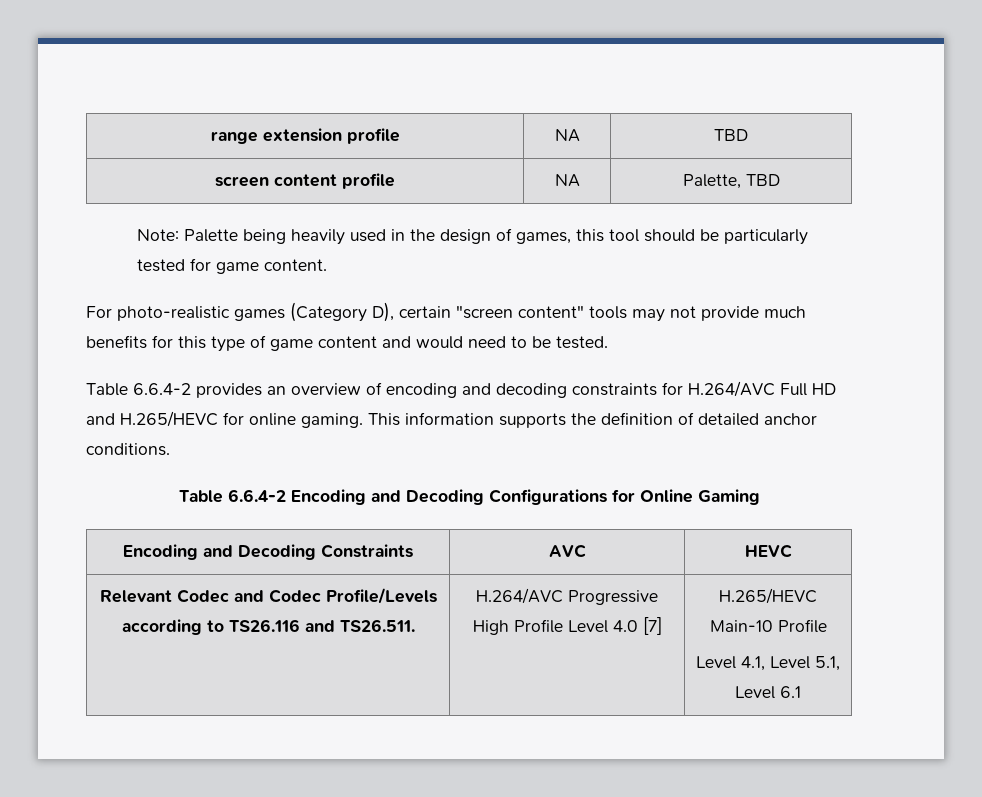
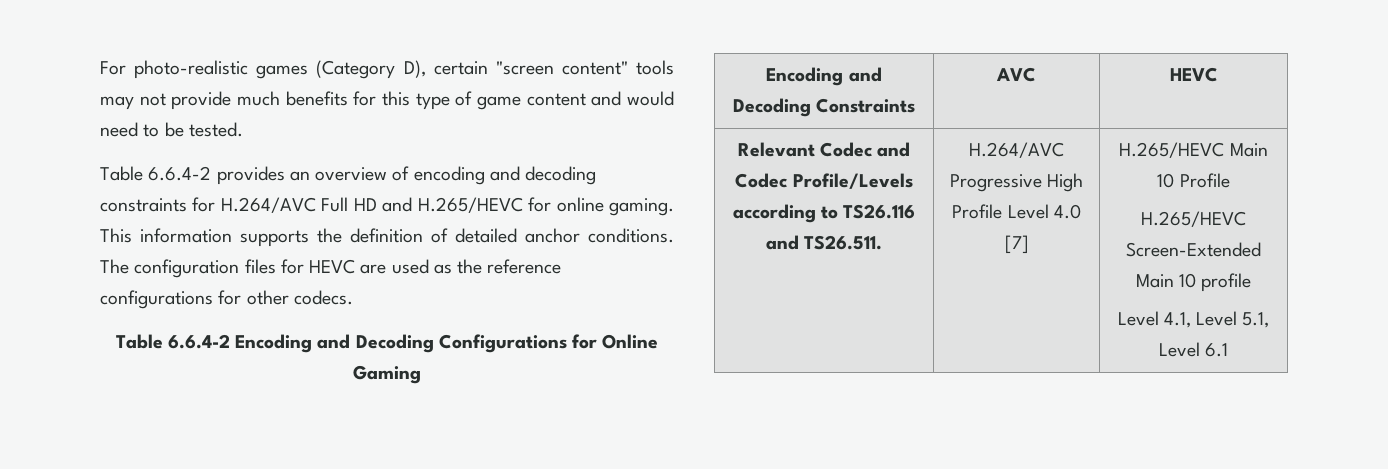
[210,128,400,144] [554,129,580,142] [714,129,748,141] [215,173,395,189] [554,174,580,187] [682,174,780,189] [137,228,809,245] [137,258,328,274] range extension profile | NA | TBD // screen content profile | NA | Palette, TBD // Note: Palette being heavily used in the design of games, this tool should be particularly tested for game content. // -> (100, 68) none
(170, 449) none -> [100,259,562,278] [100,290,353,309] The configuration files for HEVC are used as the reference configurations for other codecs.
[709,619,827,633] Main-10 Profile -> [1229,143,1268,157] [1157,173,1230,188] [1141,211,1246,227] [1126,242,1261,257] [1135,273,1252,292] Main 10 Profile // H.265/HEVC Screen-Extended Main 10 profile

